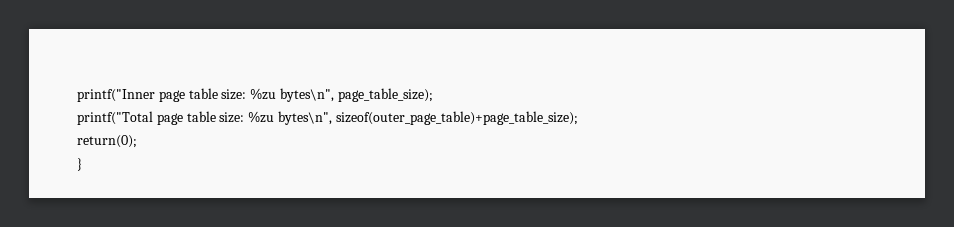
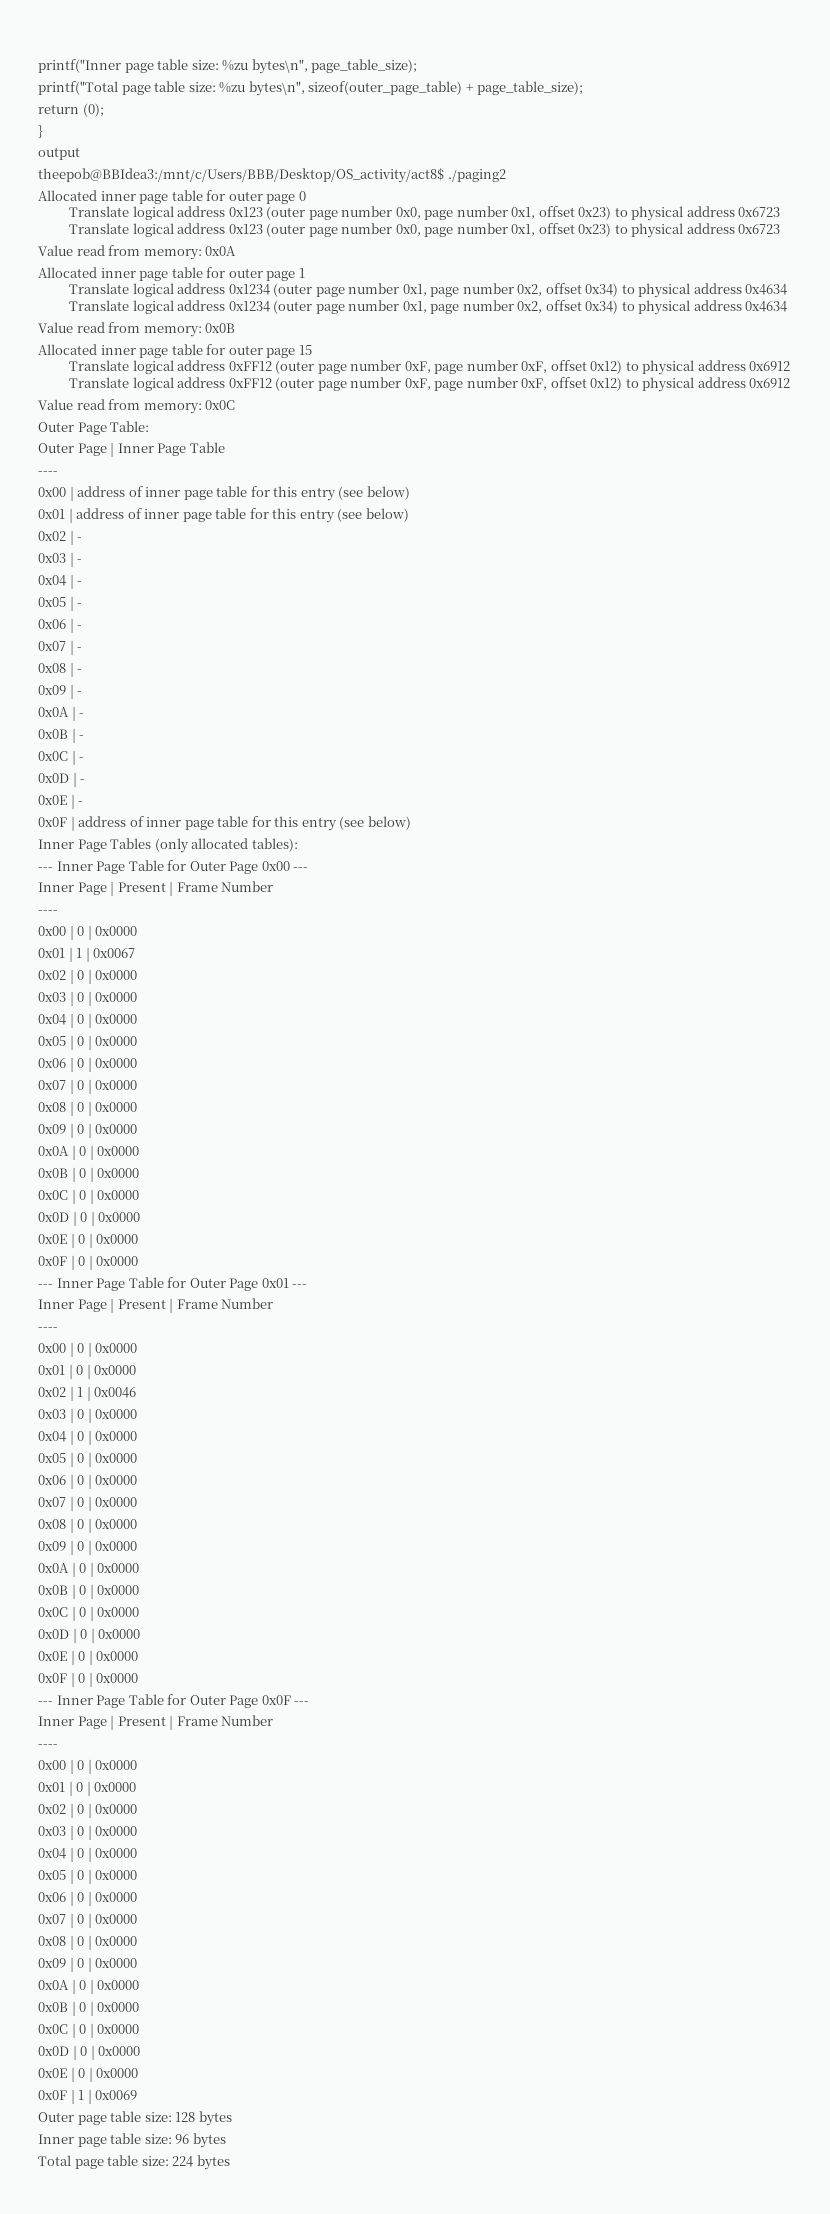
[335,111,578,125] [77,135,137,148] [77,158,82,171] sizeof(outer_page_table)+page_table_size); // return(0); // } -> [308,81,584,95] [38,103,104,117] [38,125,43,138] [38,147,80,160] [38,168,506,183] [38,190,306,204] [69,206,781,221] [69,223,781,238] [38,245,237,260] [38,267,305,281] [69,283,788,298] [69,300,788,315] [38,322,236,337] [38,344,312,358] [69,360,791,375] [69,377,791,392] [38,399,236,414] [38,421,150,435] [38,442,225,457] [38,471,58,475] [38,486,410,501] [38,508,409,523] [38,530,83,545] [38,552,83,567] [38,574,83,589] [38,596,83,611] [38,618,83,633] [38,640,83,655] [38,662,83,677] [38,684,83,699] [38,706,85,721] [38,728,85,743] [38,750,85,765] [38,772,86,787] [38,794,84,809] [38,816,411,831] [38,838,298,853] [38,860,309,874] [38,881,274,896] [38,910,58,914] [38,925,138,940] [38,947,136,962] [38,969,138,984] [38,991,138,1006] [38,1013,138,1028] [38,1035,138,1050] [38,1057,138,1072] [38,1079,138,1094] [38,1101,138,1116] [38,1123,138,1138] [38,1145,140,1160] [38,1167,140,1182] [38,1189,140,1204] [38,1211,141,1226] [38,1233,139,1248] [38,1255,139,1270] [38,1277,308,1291] [38,1298,274,1313] [38,1327,58,1331] [38,1342,138,1357] [38,1364,137,1379] [38,1386,137,1401] [38,1408,138,1423] [38,1430,138,1445] [38,1452,138,1467] [38,1474,138,1489] [38,1496,138,1511] [38,1518,138,1533] [38,1540,138,1555] [38,1562,140,1577] [38,1584,140,1599] [38,1606,140,1621] [38,1628,141,1643] [38,1650,139,1665] [38,1672,139,1687] [38,1694,310,1708] [38,1715,274,1730] [38,1744,58,1748] [38,1759,138,1774] [38,1781,137,1796] [38,1803,138,1818] [38,1825,138,1840] [38,1847,138,1862] [38,1869,138,1884] [38,1891,138,1906] [38,1913,138,1928] [38,1935,138,1950] [38,1957,138,1972] [38,1979,140,1994] [38,2001,140,2016] [38,2023,140,2038] [38,2045,141,2060] [38,2067,139,2082] [38,2089,138,2104] [38,2111,232,2126] [38,2133,226,2148] [38,2155,230,2170] sizeof(outer_page_table) + page_table_size); // return (0); // } // output // theepob@BBIdea3:/mnt/c/Users/BBB/Desktop/OS_activity/act8$ ./paging2 // Allocated inner page table for outer page 0 // Translate logical address 0x123 (outer page number 0x0, page number 0x1, offset 0x23) to physical address 0x6723 // Translate logical address 0x123 (outer page number 0x0, page number 0x1, offset 0x23) to physical address 0x6723 // Value read from memory: 0x0A // Allocated inner page table for outer page 1 // Translate logical address 0x1234 (outer page number 0x1, page number 0x2, offset 0x34) to physical address 0x4634 // Translate logical address 0x1234 (outer page number 0x1, page number 0x2, offset 0x34) to physical address 0x4634 // Value read from memory: 0x0B // Allocated inner page table for outer page 15 // Translate logical address 0xFF12 (outer page number 0xF, page number 0xF, offset 0x12) to physical address 0x6912 // Translate logical address 0xFF12 (outer page number 0xF, page number 0xF, offset 0x12) to physical address 0x6912 // Value read from memory: 0x0C // Outer Page Table: // Outer Page | Inner Page Table // ---- // 0x00 | address of inner page table for this entry (see below) // 0x01 | address of inner page table for this entry (see below) // 0x02 | - // 0x03 | - // 0x04 | - // 0x05 | - // 0x06 | - // 0x07 | - // 0x08 | - // 0x09 | - // 0x0A | - // 0x0B | - // 0x0C | - // 0x0D | - // 0x0E | - // 0x0F | address of inner page table for this entry (see below) // Inner Page Tables (only allocated tables): // --- Inner Page Table for Outer Page 0x00 --- // Inner Page | Present | Frame Number // ---- // 0x00 | 0 | 0x0000 // 0x01 | 1 | 0x0067 // 0x02 | 0 | 0x0000 // 0x03 | 0 | 0x0000 // 0x04 | 0 | 0x0000 // 0x05 | 0 | 0x0000 // 0x06 | 0 | 0x0000 // 0x07 | 0 | 0x0000 // 0x08 | 0 | 0x0000 // 0x09 | 0 | 0x0000 // 0x0A | 0 | 0x0000 // 0x0B | 0 | 0x0000 // 0x0C | 0 | 0x0000 // 0x0D | 0 | 0x0000 // 0x0E | 0 | 0x0000 // 0x0F | 0 | 0x0000 // --- Inner Page Table for Outer Page 0x01 --- // Inner Page | Present | Frame Number // ---- // 0x00 | 0 | 0x0000 // 0x01 | 0 | 0x0000 // 0x02 | 1 | 0x0046 // 0x03 | 0 | 0x0000 // 0x04 | 0 | 0x0000 // 0x05 | 0 | 0x0000 // 0x06 | 0 | 0x0000 // 0x07 | 0 | 0x0000 // 0x08 | 0 | 0x0000 // 0x09 | 0 | 0x0000 // 0x0A | 0 | 0x0000 // 0x0B | 0 | 0x0000 // 0x0C | 0 | 0x0000 // 0x0D | 0 | 0x0000 // 0x0E | 0 | 0x0000 // 0x0F | 0 | 0x0000 // --- Inner Page Table for Outer Page 0x0F --- // Inner Page | Present | Frame Number // ---- // 0x00 | 0 | 0x0000 // 0x01 | 0 | 0x0000 // 0x02 | 0 | 0x0000 // 0x03 | 0 | 0x0000 // 0x04 | 0 | 0x0000 // 0x05 | 0 | 0x0000 // 0x06 | 0 | 0x0000 // 0x07 | 0 | 0x0000 // 0x08 | 0 | 0x0000 // 0x09 | 0 | 0x0000 // 0x0A | 0 | 0x0000 // 0x0B | 0 | 0x0000 // 0x0C | 0 | 0x0000 // 0x0D | 0 | 0x0000 // 0x0E | 0 | 0x0000 // 0x0F | 1 | 0x0069 // Outer page table size: 128 bytes // Inner page table size: 96 bytes // Total page table size: 224 bytes

